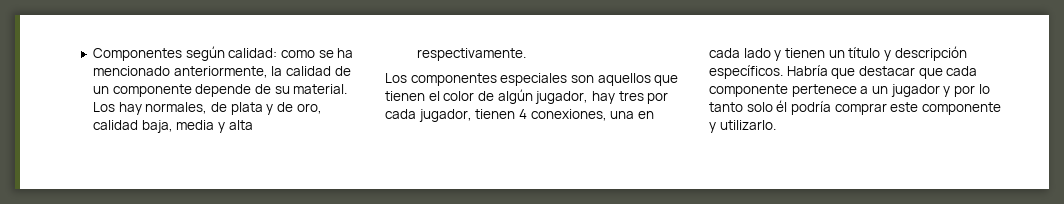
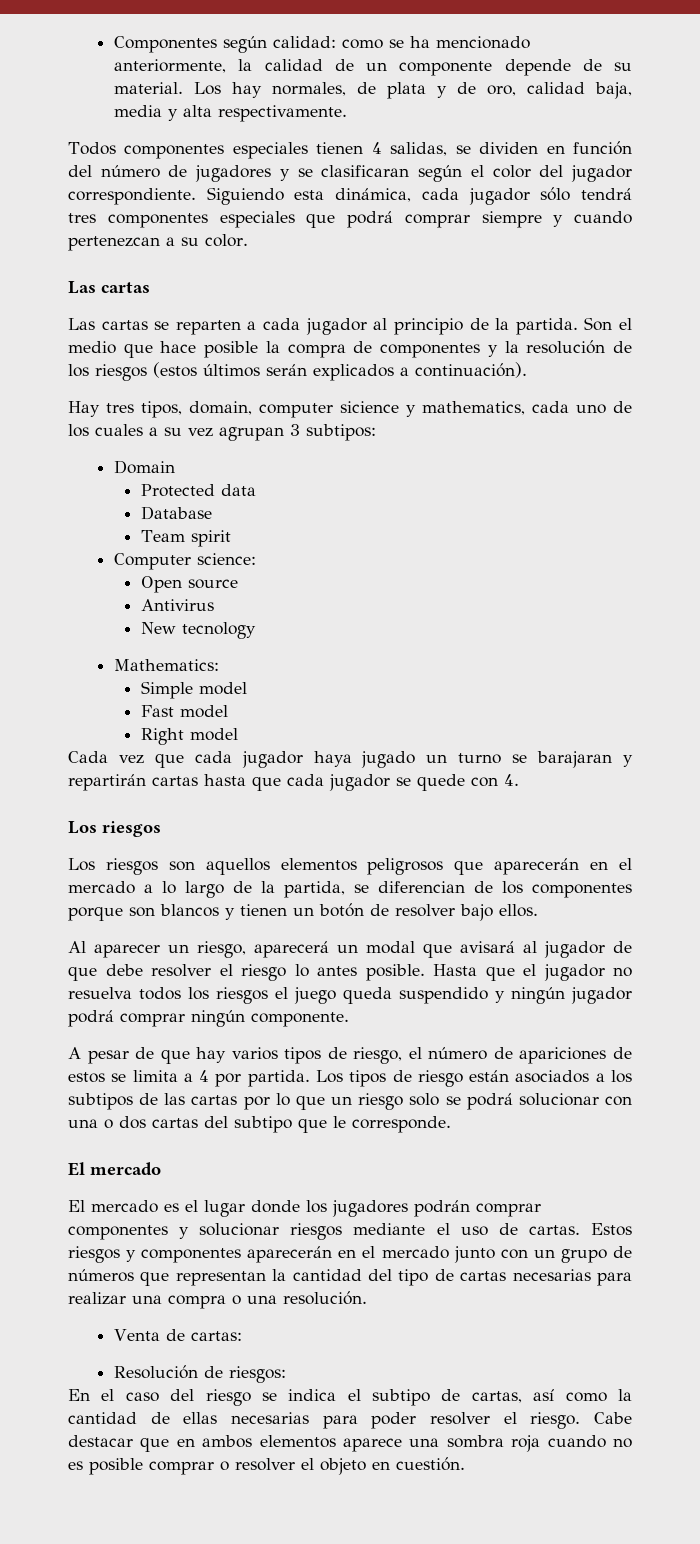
[385,73,679,86] [385,89,669,104] [385,109,654,122] [709,46,967,61] [709,65,978,79] [709,84,990,97] [709,100,1001,115] [709,120,776,133] Los componentes especiales son aquellos que tienen el color de algún jugador, hay tres por cada jugador, tienen 4 conexiones, una en cada lado y tienen un título y descripción específicos. Habría que destacar que cada componente pertenece a un jugador y por lo tanto solo él podría comprar este componente y utilizarlo. -> [68,141,632,159] [68,165,632,182] [68,187,632,205] [68,211,632,228] [68,234,248,251] [68,281,150,294] [68,317,633,335] [68,340,633,358] [68,362,527,381] [68,401,632,418] [68,424,376,441] [114,460,176,474] [141,484,257,497] [141,506,213,520] [141,530,232,547] [114,553,257,570] [141,576,239,593] [141,599,215,611] [141,622,257,639] [114,659,220,671] [141,681,248,699] [141,705,229,718] [141,728,239,745] [68,751,634,768] [68,774,519,791] [68,821,161,837] [68,858,633,875] [68,881,632,898] [68,903,538,921] [68,941,632,958] [68,964,632,981] [68,987,632,1004] [68,1010,349,1027] [68,1047,633,1064] [68,1070,632,1087] [68,1093,632,1110] [68,1116,451,1133] [68,1162,161,1176] [68,1200,541,1217] [68,1223,632,1240] [68,1246,632,1263] [68,1269,632,1286] [68,1291,367,1309] [114,1329,243,1341] [114,1365,287,1383] [68,1389,632,1406] [68,1412,632,1429] [68,1435,632,1452] [68,1457,465,1475] Todos componentes especiales tienen 4 salidas, se dividen en función del número de jugadores y se clasificaran según el color del jugador correspondiente. Siguiendo esta dinámica, cada jugador sólo tendrá tres componentes especiales que podrá comprar siempre y cuando pertenezcan a su color. // Las cartas // Las cartas se reparten a cada jugador al principio de la partida. Son el medio que hace posible la compra de componentes y la resolución de los riesgos (estos últimos serán explicados a continuación). // Hay tres tipos, domain, computer sicience y mathematics, cada uno de los cuales a su vez agrupan 3 subtipos: // Domain // Protected data // Database // Team spirit // Computer science: // Open source // Antivirus // New tecnology // Mathematics: // Simple model // Fast model // Right model // Cada vez que cada jugador haya jugado un turno se barajaran y repartirán cartas hasta que cada jugador se quede con 4. // Los riesgos // Los riesgos son aquellos elementos peligrosos que aparecerán en el mercado a lo largo de la partida, se diferencian de los componentes porque son blancos y tienen un botón de resolver bajo ellos. // Al aparecer un riesgo, aparecerá un modal que avisará al jugador de que debe resolver el riesgo lo antes posible. Hasta que el jugador no resuelva todos los riesgos el juego queda suspendido y ningún jugador podrá comprar ningún componente. // A pesar de que hay varios tipos de riesgo, el número de apariciones de estos se limita a 4 por partida. Los tipos de riesgo están asociados a los subtipos de las cartas por lo que un riesgo solo se podrá solucionar con una o dos cartas del subtipo que le corresponde. // El mercado // El mercado es el lugar donde los jugadores podrán comprar componentes y solucionar riesgos mediante el uso de cartas. Estos riesgos y componentes aparecerán en el mercado junto con un grupo de números que representan la cantidad del tipo de cartas necesarias para realizar una compra o una resolución. // Venta de cartas: // Resolución de riesgos: // En el caso del riesgo se indica el subtipo de cartas, así como la cantidad de ellas necesarias para poder resolver el riesgo. Cabe destacar que en ambos elementos aparece una sombra roja cuando no es posible comprar o resolver el objeto en cuestión.

